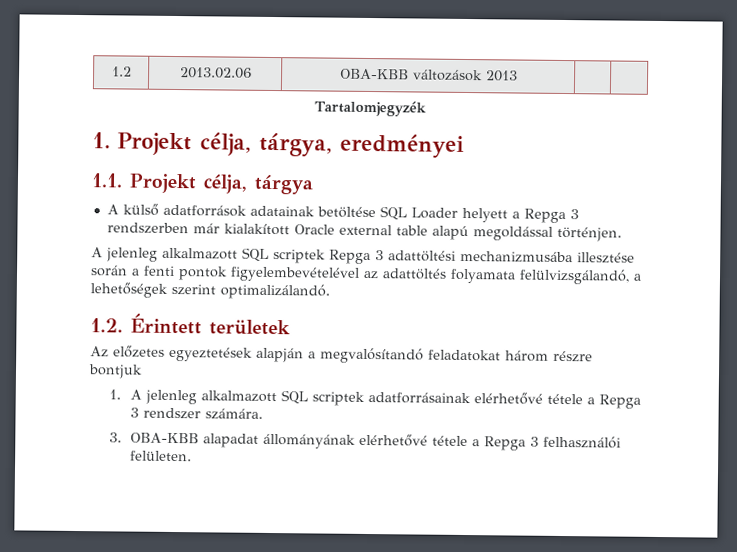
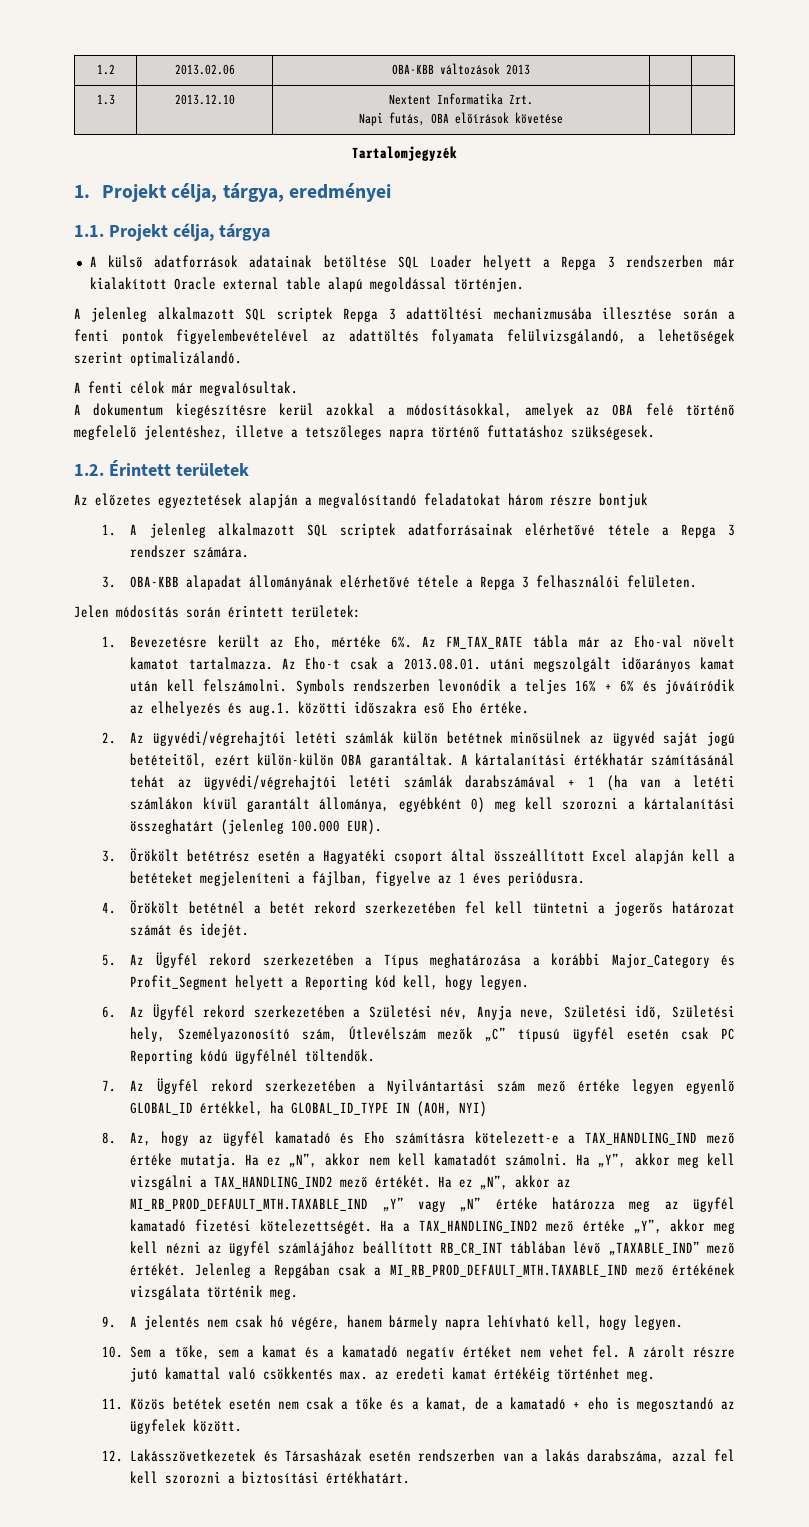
(518, 76) none -> [96,94,115,105] [174,94,235,105] [389,93,533,105] [359,112,563,126] // 1.3 | 2013.12.10 | Nextent Informatika Zrt. // Napi futás, OBA előírások követése | |
(330, 291) none -> [74,381,298,396] [74,403,736,418] [74,425,655,440] // A fenti célok már megvalósultak. // A dokumentum kiegészítésre kerül azokkal a módosításokkal, amelyek az OBA felé történő megfelelő jelentéshez, illetve a tetszőleges napra történő futtatáshoz szükségesek.
(192, 456) none -> [74,605,361,618] [102,635,735,650] [130,657,735,672] [130,679,735,694] [130,701,530,716] [102,731,736,746] [130,753,735,768] [130,775,736,791] [130,797,735,813] [130,819,383,835] [102,848,735,864] [130,871,586,886] [102,900,735,916] [130,923,250,938] [102,952,735,968] [130,975,530,990] [102,1004,735,1020] [130,1026,736,1042] [130,1049,376,1064] [102,1078,735,1094] [130,1101,488,1117] [102,1131,735,1146] [130,1153,735,1168] [130,1175,572,1190] [130,1197,735,1212] [130,1219,736,1234] [130,1241,735,1256] [130,1263,735,1278] [130,1285,299,1300] [102,1315,684,1330] [102,1345,735,1360] [130,1367,656,1382] [102,1397,736,1412] [130,1419,243,1434] [102,1449,735,1464] [130,1471,411,1484] // Jelen módosítás során érintett területek: // 1. Bevezetésre került az Eho, mértéke 6%. Az FM_TAX_RATE tábla már az Eho-val növelt kamatot tartalmazza. Az Eho-t csak a 2013.08.01. utáni megszolgált időarányos kamat után kell felszámolni. Symbols rendszerben levonódik a teljes 16% + 6% és jóváíródik az elhelyezés és aug.1. közötti időszakra eső Eho értéke. // 2. Az ügyvédi/végrehajtói letéti számlák külön betétnek minősülnek az ügyvéd saját jogú betéteitől, ezért külön-külön OBA garantáltak. A kártalanítási értékhatár számításánál tehát az ügyvédi/végrehajtói letéti számlák darabszámával + 1 (ha van a letéti számlákon kívül garantált állománya, egyébként 0) meg kell szorozni a kártalanítási összeghatárt (jelenleg 100.000 EUR). // 3. Örökölt betétrész esetén a Hagyatéki csoport által összeállított Excel alapján kell a betéteket megjeleníteni a fájlban, figyelve az 1 éves periódusra. // 4. Örökölt betétnél a betét rekord szerkezetében fel kell tüntetni a jogerős határozat számát és idejét. // 5. Az Ügyfél rekord szerkezetében a Típus meghatározása a korábbi Major_Category és Profit_Segment helyett a Reporting kód kell, hogy legyen. // 6. Az Ügyfél rekord szerkezetében a Születési név, Anyja neve, Születési idő, Születési hely, Személyazonosító szám, Útlevélszám mezők „C” típusú ügyfél esetén csak PC Reporting kódú ügyfélnél töltendők. // 7. Az Ügyfél rekord szerkezetében a Nyilvántartási szám mező értéke legyen egyenlő GLOBAL_ID értékkel, ha GLOBAL_ID_TYPE IN (AOH, NYI) // 8. Az, hogy az ügyfél kamatadó és Eho számításra kötelezett-e a TAX_HANDLING_IND mező értéke mutatja. Ha ez „N”, akkor nem kell kamatadót számolni. Ha „Y”, akkor meg kell vizsgálni a TAX_HANDLING_IND2 mező értékét. Ha ez „N”, akkor az MI_RB_PROD_DEFAULT_MTH.TAXABLE_IND „Y” vagy „N” értéke határozza meg az ügyfél kamatadó fizetési kötelezettségét. Ha a TAX_HANDLING_IND2 mező értéke „Y”, akkor meg kell nézni az ügyfél számlájához beállított RB_CR_INT táblában lévő „TAXABLE_IND” mező értékét. Jelenleg a Repgában csak a MI_RB_PROD_DEFAULT_MTH.TAXABLE_IND mező értékének vizsgálata történik meg. // 9. A jelentés nem csak hó végére, hanem bármely napra lehívható kell, hogy legyen. // 10. Sem a tőke, sem a kamat és a kamatadó negatív értéket nem vehet fel. A zárolt részre jutó kamattal való csökkentés max. az eredeti kamat értékéig történhet meg. // 11. Közös betétek esetén nem csak a tőke és a kamat, de a kamatadó + eho is megosztandó az ügyfelek között. // 12. Lakásszövetkezetek és Társasházak esetén rendszerben van a lakás darabszáma, azzal fel kell szorozni a biztosítási értékhatárt.

